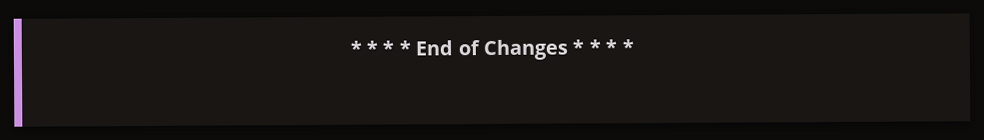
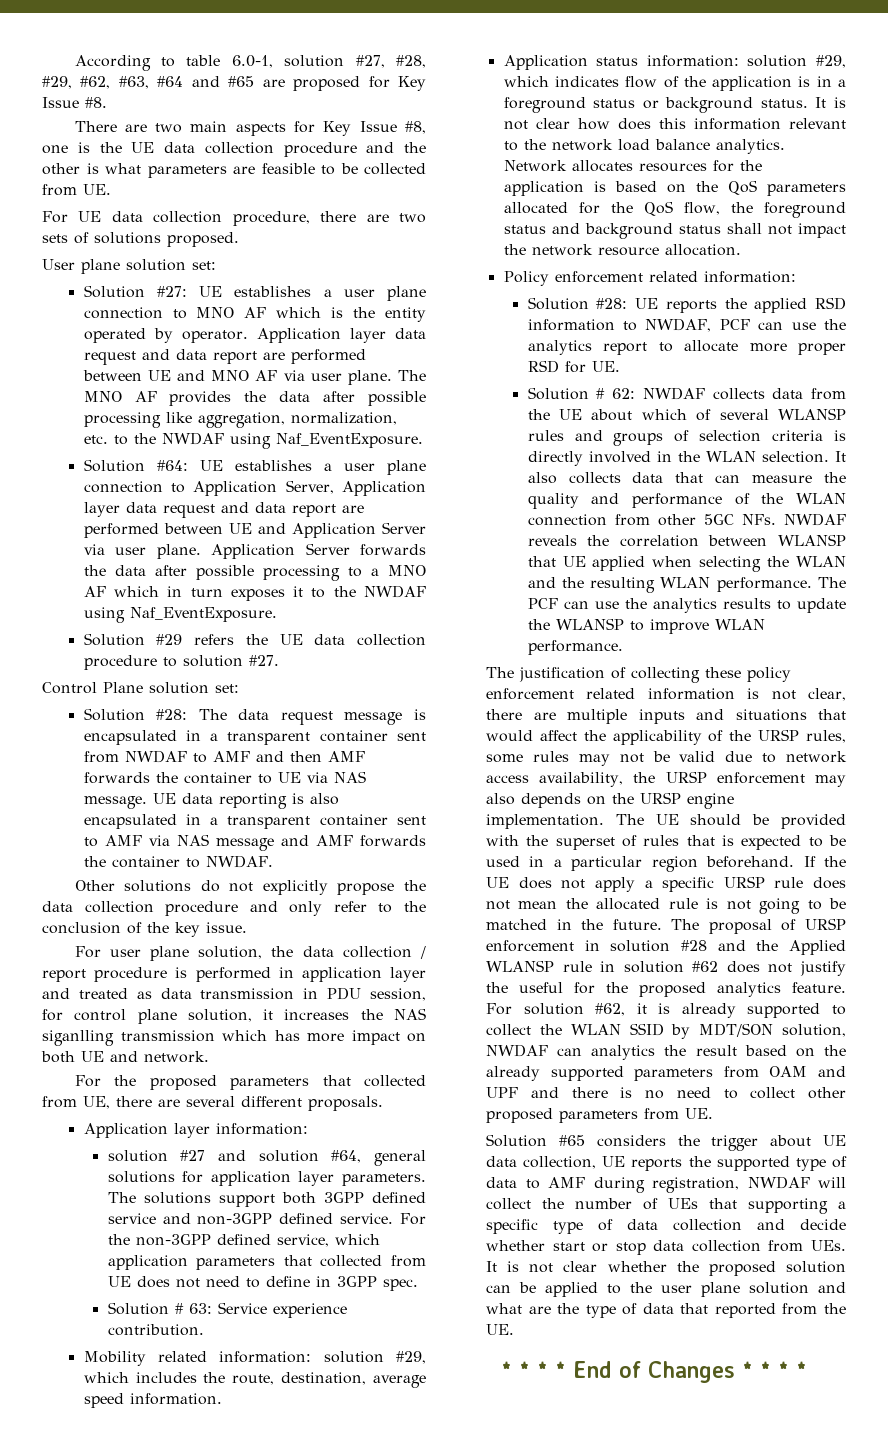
(349, 48) none -> [74,55,426,71] [42,76,427,91] [42,97,107,108] [74,121,427,136] [42,142,426,157] [42,163,426,178] [42,184,111,196] [42,211,426,226] [42,232,239,247] [42,259,216,274] [83,285,426,301] [83,307,426,322] [83,328,427,343] [83,349,366,365] [82,370,426,385] [83,391,426,406] [83,412,397,428] [83,432,423,449] [83,459,427,475] [83,480,426,496] [83,502,364,518] [83,522,426,538] [83,543,426,559] [83,565,427,581] [83,585,426,601] [83,607,277,623] [83,633,426,646] [83,655,279,670] [42,682,239,694] [83,708,426,725] [83,730,426,745] [83,750,365,763] [83,771,366,784] [83,793,339,809] [83,814,426,829] [83,834,426,851] [83,855,273,868] [74,880,426,895] [42,901,426,916] [42,922,247,937] [74,946,426,961] [42,967,426,982] [42,987,426,1001] [42,1008,426,1024] [42,1030,426,1046] [41,1051,209,1063] [74,1075,426,1090] [42,1096,383,1111] [83,1123,308,1138] [107,1150,426,1166] [107,1171,426,1186] [107,1192,427,1207] [107,1213,427,1225] [107,1234,380,1247] [107,1255,426,1270] [107,1276,418,1291] [107,1302,347,1318] [107,1324,204,1336] [83,1351,426,1366] [83,1372,427,1388] [83,1393,222,1408] [503,55,846,70] [503,76,846,91] [503,97,846,113] [503,118,846,130] [503,139,785,154] [503,160,762,172] [503,180,846,196] [503,201,846,218] [503,223,846,239] [503,244,741,256] [503,271,796,286] [527,297,846,313] [527,318,846,332] [527,340,846,355] [527,360,620,373] [527,387,846,400] [527,408,846,421] [527,430,846,446] [527,451,846,466] [527,472,846,484] [527,493,846,509] [527,513,846,526] [527,534,846,547] [527,556,846,572] [527,577,846,593] [527,598,846,613] [527,618,765,634] [527,640,623,655] [486,667,792,683] [486,688,846,701] [486,709,846,724] [486,729,846,745] [486,751,848,766] [486,771,846,787] [486,792,735,809] [486,814,846,829] [486,835,846,850] [486,856,846,872] [486,876,846,892] [486,898,847,914] [486,918,846,934] [486,940,846,955] [486,960,846,976] [486,982,846,997] [486,1003,846,1018] [486,1023,846,1039] [486,1044,846,1060] [486,1066,846,1081] [486,1087,847,1099] [486,1108,714,1123] [486,1134,846,1151] [486,1156,847,1171] [486,1176,846,1193] [486,1198,846,1214] [486,1219,846,1234] [486,1240,846,1255] [486,1261,846,1276] [486,1282,847,1297] [486,1303,846,1318] [486,1324,515,1335] According to table 6.0-1, solution #27, #28, #29, #62, #63, #64 and #65 are proposed for Key Issue #8. // There are two main aspects for Key Issue #8, one is the UE data collection procedure and the other is what parameters are feasible to be collected from UE. // For UE data collection procedure, there are two sets of solutions proposed. // User plane solution set: // Solution #27: UE establishes a user plane connection to MNO AF which is the entity operated by operator. Application layer data request and data report are performed between UE and MNO AF via user plane. The MNO AF provides the data after possible processing like aggregation, normalization, etc. to the NWDAF using Naf_EventExposure. // Solution #64: UE establishes a user plane connection to Application Server, Application layer data request and data report are performed between UE and Application Server via user plane. Application Server forwards the data after possible processing to a MNO AF which in turn exposes it to the NWDAF using Naf_EventExposure. // Solution #29 refers the UE data collection procedure to solution #27. // Control Plane solution set: // Solution #28: The data request message is encapsulated in a transparent container sent from NWDAF to AMF and then AMF forwards the container to UE via NAS message. UE data reporting is also encapsulated in a transparent container sent to AMF via NAS message and AMF forwards the container to NWDAF. // Other solutions do not explicitly propose the data collection procedure and only refer to the conclusion of the key issue. // For user plane solution, the data collection / report procedure is performed in application layer and treated as data transmission in PDU session, for control plane solution, it increases the NAS siganlling transmission which has more impact on both UE and network. // For the proposed parameters that collected from UE, there are several different proposals. // Application layer information: // solution #27 and solution #64, general solutions for application layer parameters. The solutions support both 3GPP defined service and non-3GPP defined service. For the non-3GPP defined service, which application parameters that collected from UE does not need to define in 3GPP spec. // Solution # 63: Service experience contribution. // Mobility related information: solution #29, which includes the route, destination, average speed information. // Application status information: solution #29, which indicates flow of the application is in a foreground status or background status. It is not clear how does this information relevant to the network load balance analytics. Network allocates resources for the application is based on the QoS parameters allocated for the QoS flow, the foreground status and background status shall not impact the network resource allocation. // Policy enforcement related information: // Solution #28: UE reports the applied RSD information to NWDAF, PCF can use the analytics report to allocate more proper RSD for UE. // Solution # 62: NWDAF collects data from the UE about which of several WLANSP rules and groups of selection criteria is directly involved in the WLAN selection. It also collects data that can measure the quality and performance of the WLAN connection from other 5GC NFs. NWDAF reveals the correlation between WLANSP that UE applied when selecting the WLAN and the resulting WLAN performance. The PCF can use the analytics results to update the WLANSP to improve WLAN performance. // The justification of collecting these policy enforcement related information is not clear, there are multiple inputs and situations that would affect the applicability of the URSP rules, some rules may not be valid due to network access availability, the URSP enforcement may also depends on the URSP engine implementation. The UE should be provided with the superset of rules that is expected to be used in a particular region beforehand. If the UE does not apply a specific URSP rule does not mean the allocated rule is not going to be matched in the future. The proposal of URSP enforcement in solution #28 and the Applied WLANSP rule in solution #62 does not justify the useful for the proposed analytics feature. For solution #62, it is already supported to collect the WLAN SSID by MDT/SON solution, NWDAF can analytics the result based on the already supported parameters from OAM and UPF and there is no need to collect other proposed parameters from UE. // Solution #65 considers the trigger about UE data collection, UE reports the supported type of data to AMF during registration, NWDAF will collect the number of UEs that supporting a specific type of data collection and decide whether start or stop data collection from UEs. It is not clear whether the proposed solution can be applied to the user plane solution and what are the type of data that reported from the UE. //

